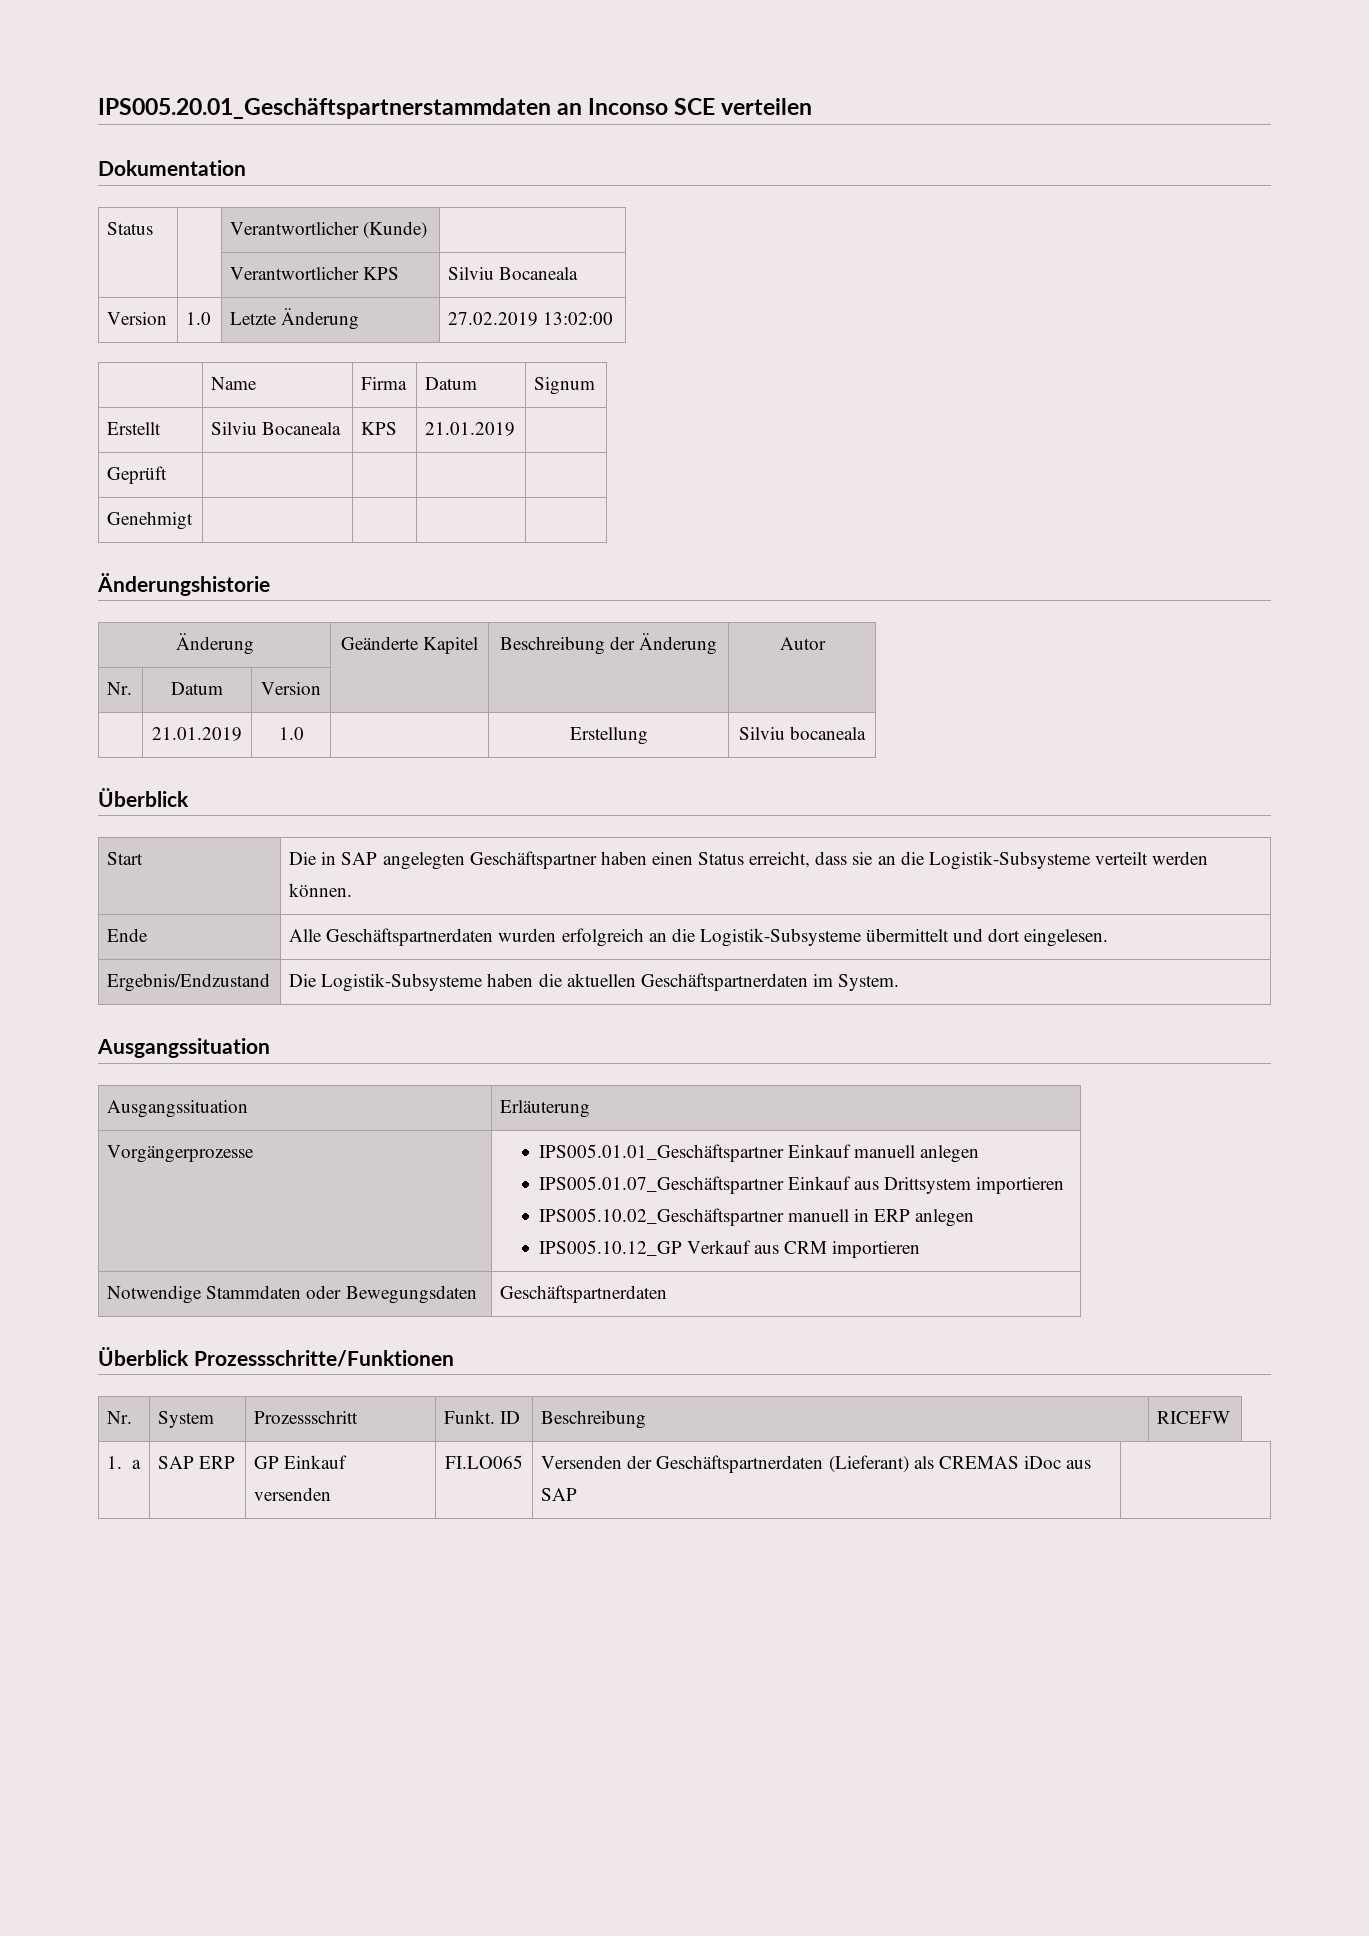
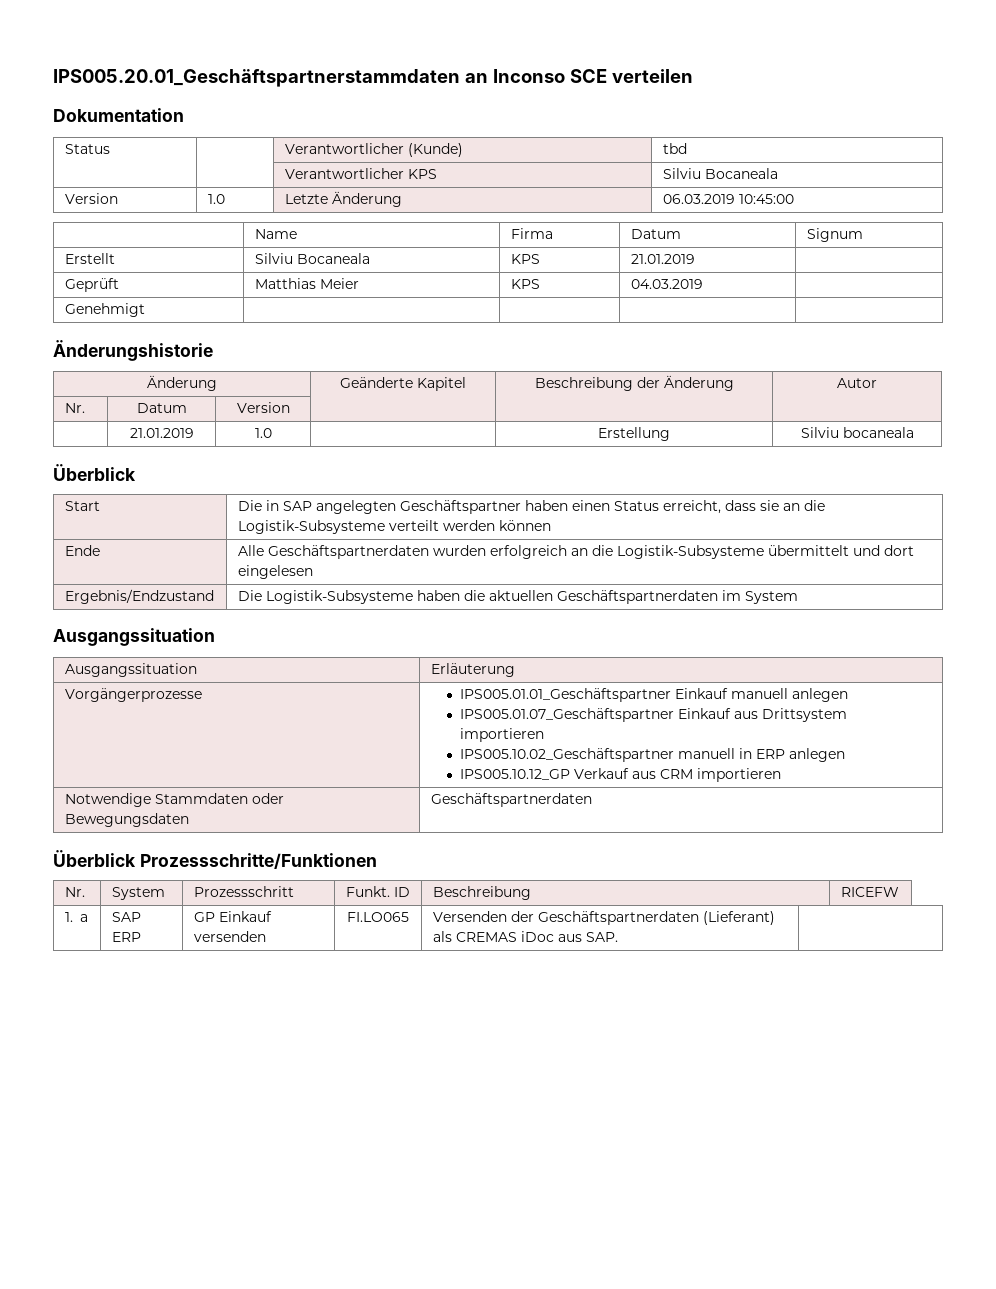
(428, 230) none -> [662,143,687,154] tbd
[448,312,614,326] 27.02.2019 13:02:00 -> [662,194,794,204] 06.03.2019 10:45:00
(168, 475) | | -> [254,278,359,289] [510,279,540,289] [630,279,703,289] Matthias Meier | KPS | 04.03.2019
[289,883,353,897] können. -> [498,520,551,531] können
[1024,929,1109,947] eingelesen. -> [237,565,313,579] eingelesen
[838,974,900,991] System. -> [744,591,798,604] System
[541,1488,578,1501] SAP -> [585,932,618,942] SAP.

